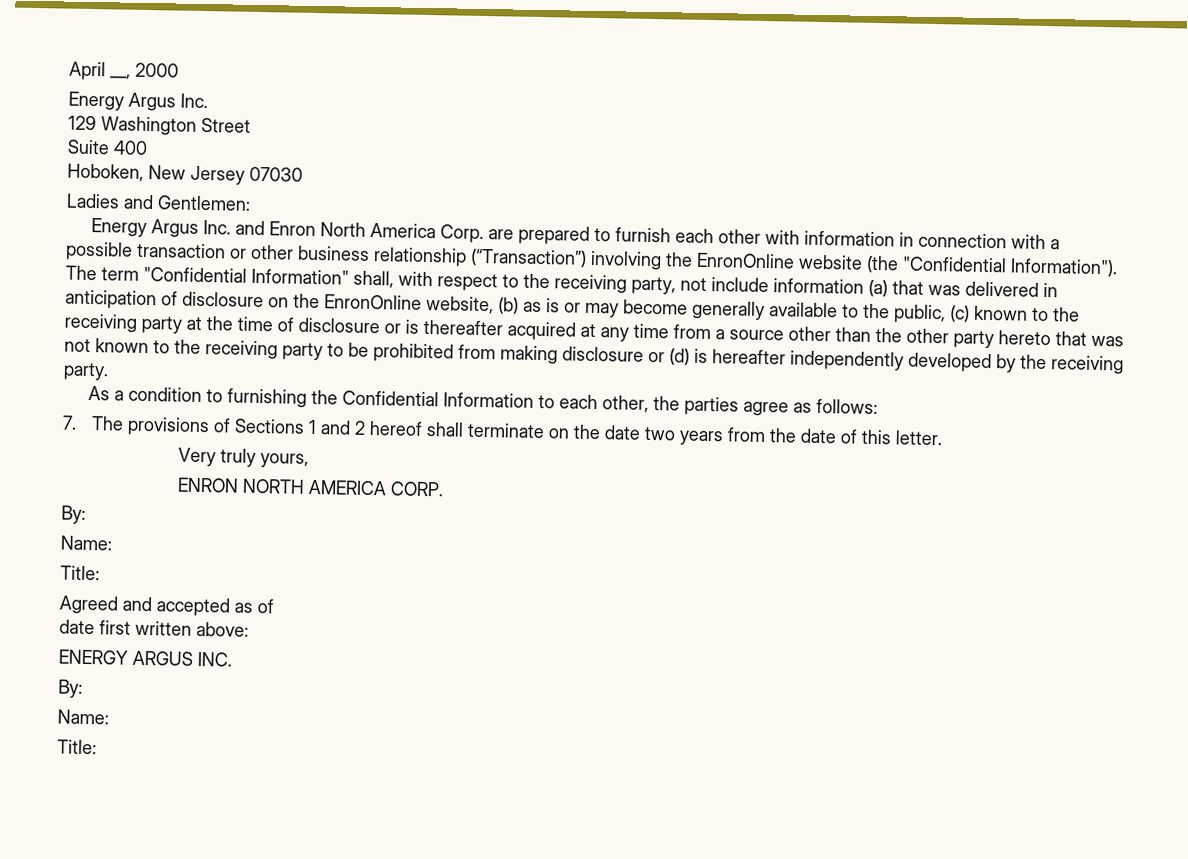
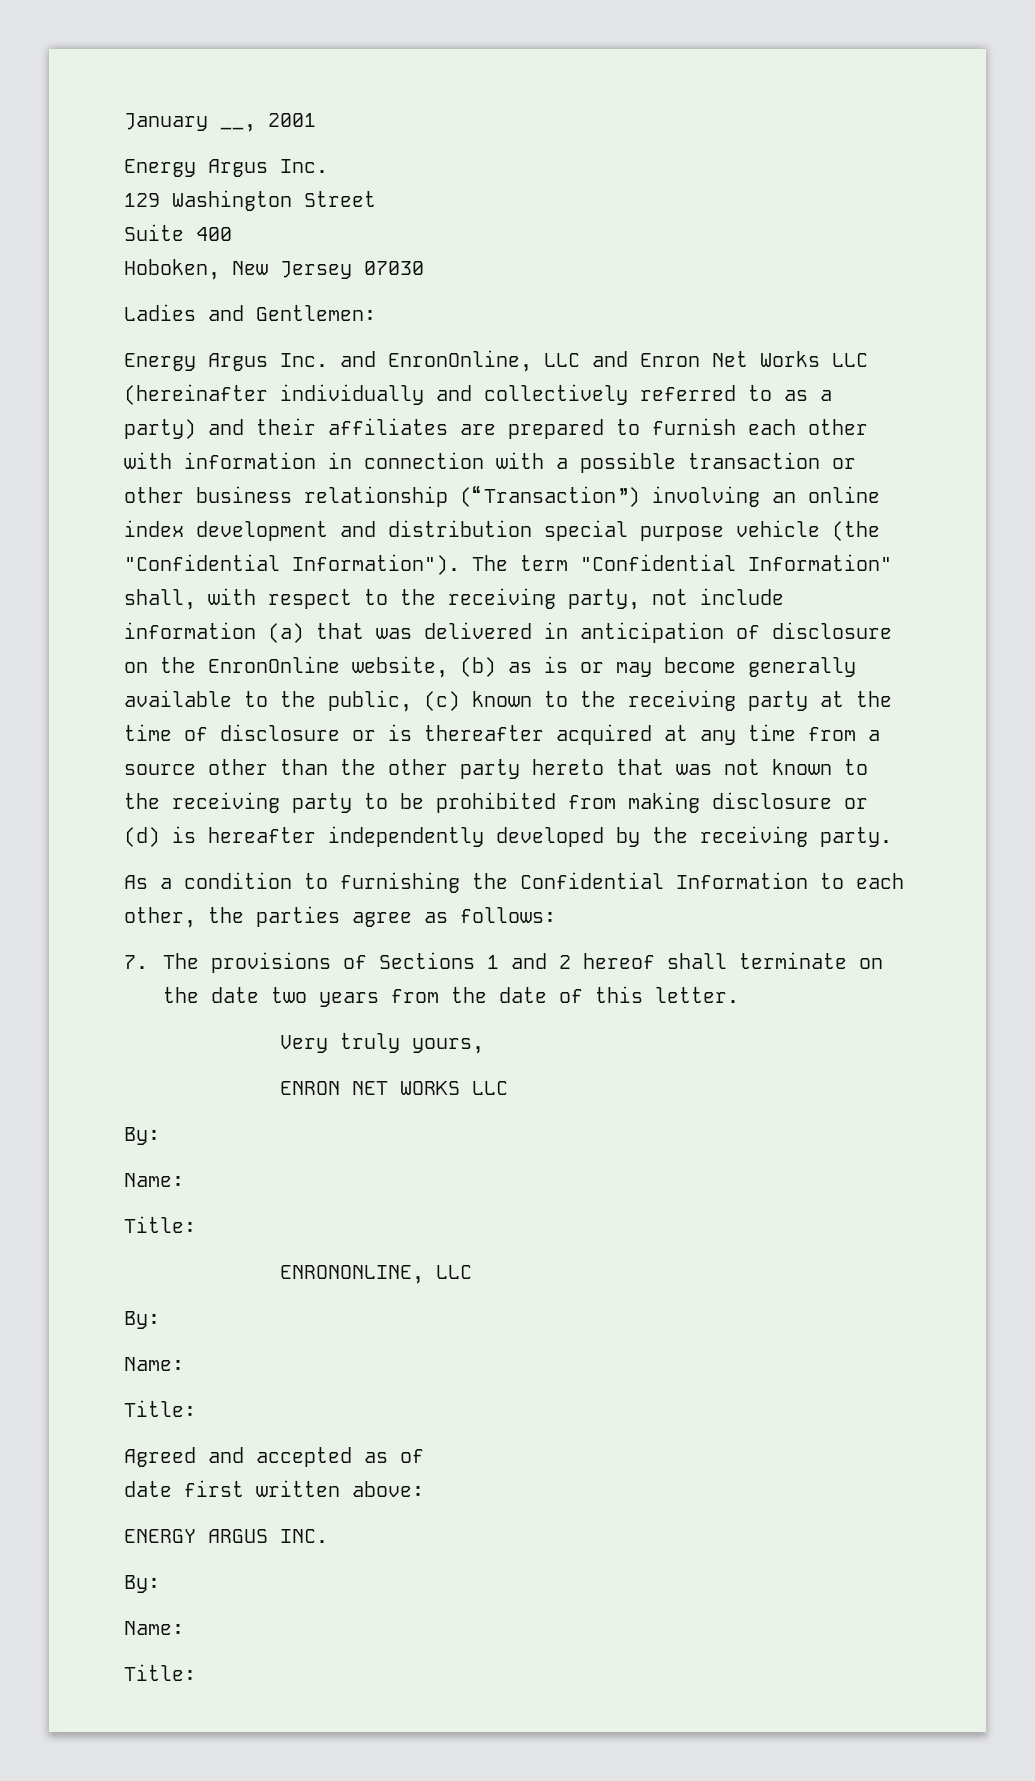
[69,61,179,81] April __, 2000 -> [124,113,316,132] January __, 2001
[268,221,484,243] Enron North America Corp. -> [388,350,868,372] [124,384,832,405] [124,418,448,439] EnronOnline, LLC and Enron Net Works LLC (hereinafter individually and collectively referred to as a party) and their affiliates
[665,252,863,270] the EnronOnline website -> [772,486,880,503] [124,520,820,541] an online index development and distribution special purpose vehicle
[241,478,444,497] NORTH AMERICA CORP. -> [351,1081,508,1095] [124,1127,160,1145] [124,1173,184,1187] [124,1216,196,1233] [279,1265,472,1284] NET WORKS LLC // By: // Name: // Title: // ENRONONLINE, LLC

